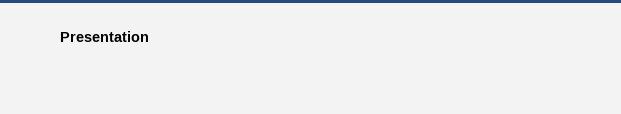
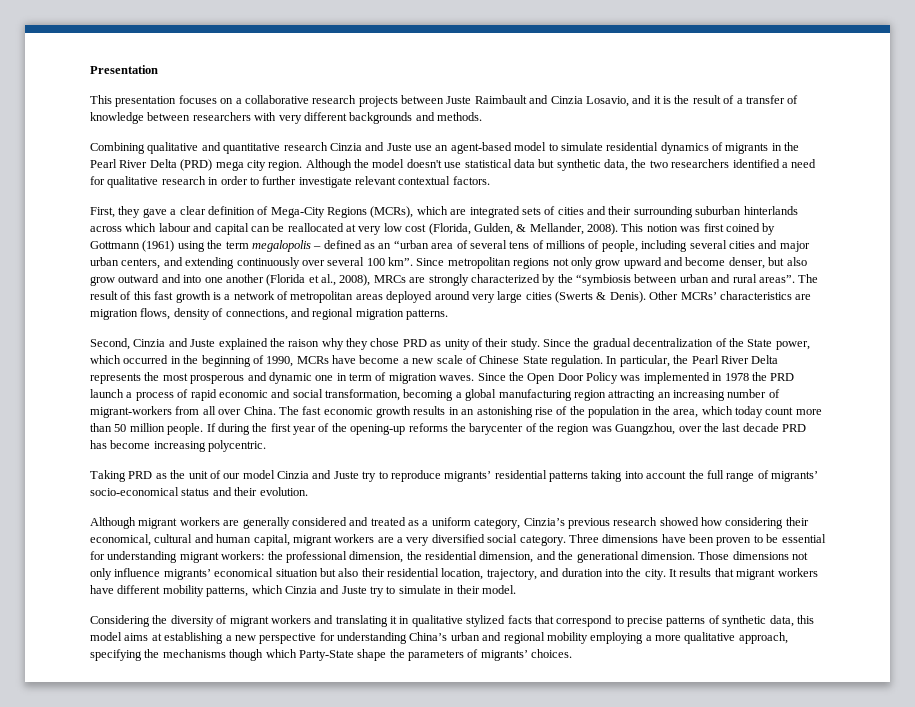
(149, 36) none -> [90,95,799,107] [90,112,482,124] [90,142,800,154] [90,159,817,171] [90,176,490,188] [90,206,798,218] [90,223,776,235] [90,240,810,252] [90,257,807,269] [90,274,819,286] [90,291,812,303] [90,308,448,320] [90,338,810,350] [90,355,779,367] [90,372,795,384] [90,389,780,401] [90,406,822,418] [90,423,806,435] [90,440,267,452] [90,470,818,482] [90,487,308,496] [90,517,809,529] [90,534,826,546] [90,551,808,563] [90,568,818,580] [90,585,516,597] [90,615,814,627] [90,632,788,644] [90,649,573,661] // This presentation focuses on a collaborative research projects between Juste Raimbault and Cinzia Losavio, and it is the result of a transfer of knowledge between researchers with very different backgrounds and methods. // Combining qualitative and quantitative research Cinzia and Juste use an agent-based model to simulate residential dynamics of migrants in the Pearl River Delta (PRD) mega city region. Although the model doesn't use statistical data but synthetic data, the two researchers identified a need for qualitative research in order to further investigate relevant contextual factors. // First, they gave a clear definition of Mega-City Regions (MCRs), which are integrated sets of cities and their surrounding suburban hinterlands across which labour and capital can be reallocated at very low cost (Florida, Gulden, & Mellander, 2008). This notion was first coined by Gottmann (1961) using the term megalopolis – defined as an “urban area of several tens of millions of people, including several cities and major urban centers, and extending continuously over several 100 km”. Since metropolitan regions not only grow upward and become denser, but also grow outward and into one another (Florida et al., 2008), MRCs are strongly characterized by the “symbiosis between urban and rural areas”. The result of this fast growth is a network of metropolitan areas deployed around very large cities (Swerts & Denis). Other MCRs’ characteristics are migration flows, density of connections, and regional migration patterns. // Second, Cinzia and Juste explained the raison why they chose PRD as unity of their study. Since the gradual decentralization of the State power, which occurred in the beginning of 1990, MCRs have become a new scale of Chinese State regulation. In particular, the Pearl River Delta represents the most prosperous and dynamic one in term of migration waves. Since the Open Door Policy was implemented in 1978 the PRD launch a process of rapid economic and social transformation, becoming a global manufacturing region attracting an increasing number of migrant-workers from all over China. The fast economic growth results in an astonishing rise of the population in the area, which today count more than 50 million people. If during the first year of the opening-up reforms the barycenter of the region was Guangzhou, over the last decade PRD has become increasing polycentric. // Taking PRD as the unit of our model Cinzia and Juste try to reproduce migrants’ residential patterns taking into account the full range of migrants’ socio-economical status and their evolution. // Although migrant workers are generally considered and treated as a uniform category, Cinzia’s previous research showed how considering their economical, cultural and human capital, migrant workers are a very diversified social category. Three dimensions have been proven to be essential for understanding migrant workers: the professional dimension, the residential dimension, and the generational dimension. Those dimensions not only influence migrants’ economical situation but also their residential location, trajectory, and duration into the city. It results that migrant workers have different mobility patterns, which Cinzia and Juste try to simulate in their model. // Considering the diversity of migrant workers and translating it in qualitative stylized facts that correspond to precise patterns of synthetic data, this model aims at establishing a new perspective for understanding China’s urban and regional mobility employing a more qualitative approach, specifying the mechanisms though which Party-State shape the parameters of migrants’ choices.

